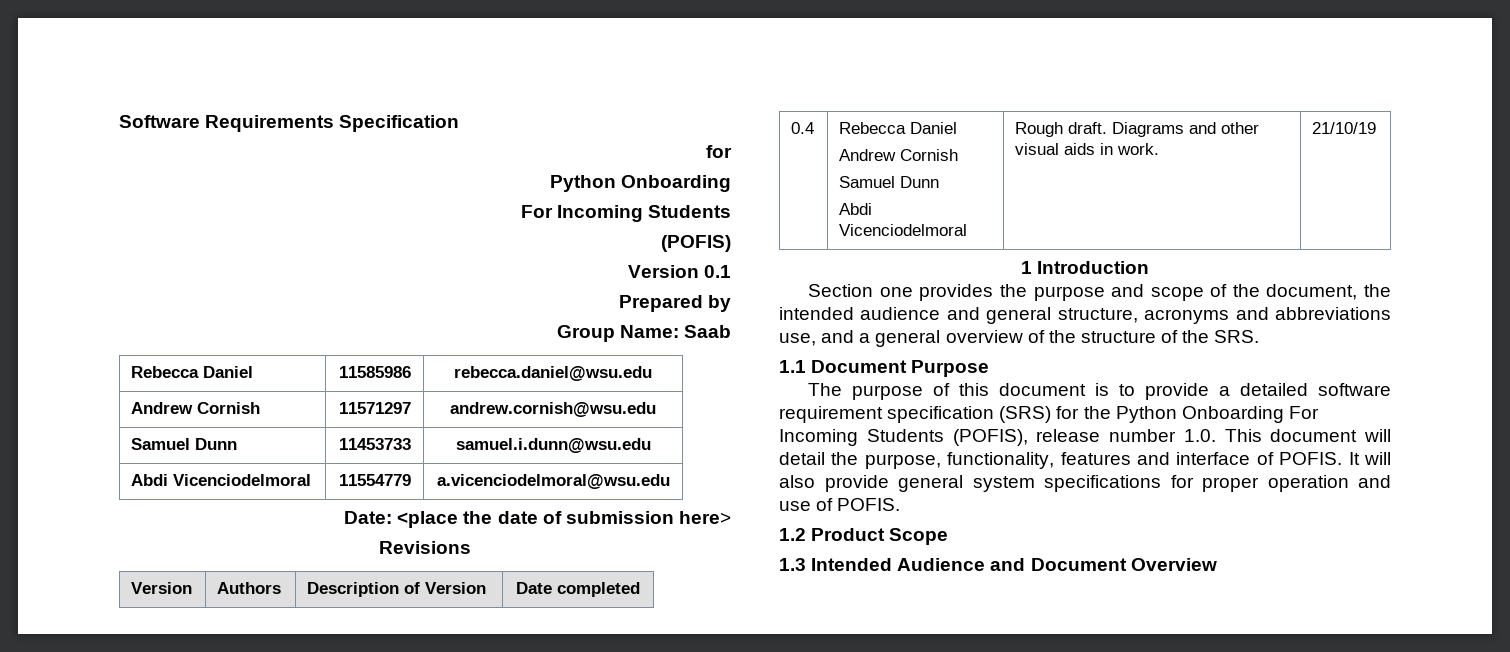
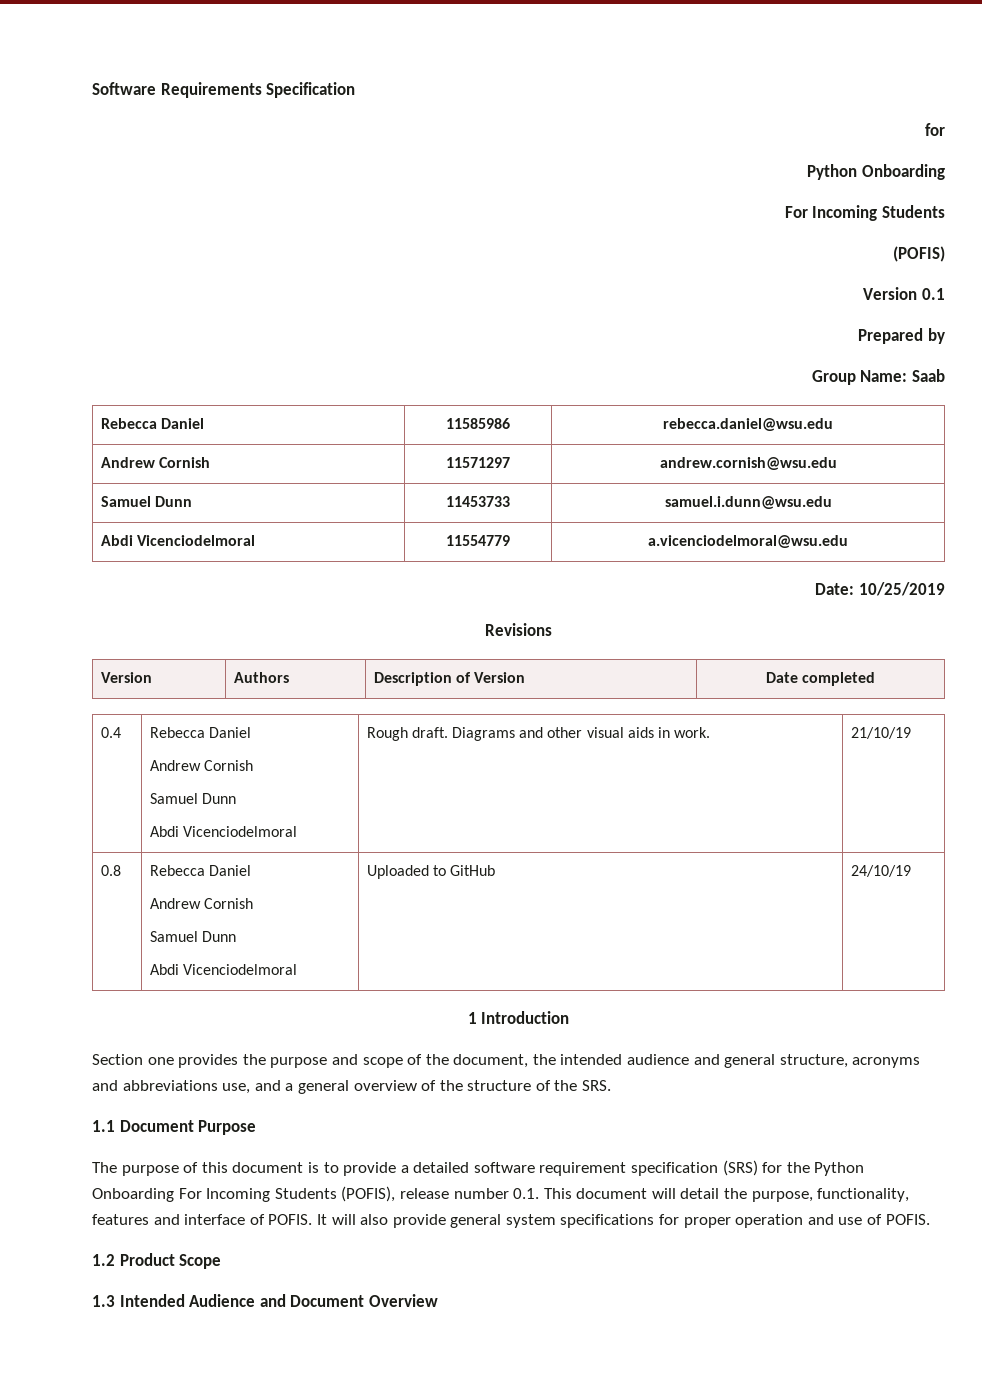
[397,511,731,528] <place the date of submission here> -> [859,582,945,596] 10/25/2019
(1377, 128) none -> [100,865,121,876] [149,865,251,876] [149,898,253,909] [149,931,236,942] [149,964,297,975] [366,865,495,879] [850,865,911,877] // 0.8 | Rebecca Daniel // Andrew Cornish // Samuel Dunn // Abdi Vicenciodelmoral | Uploaded to GitHub | 24/10/19
[1183,429,1216,442] 1.0. -> [513,1188,540,1199] 0.1.

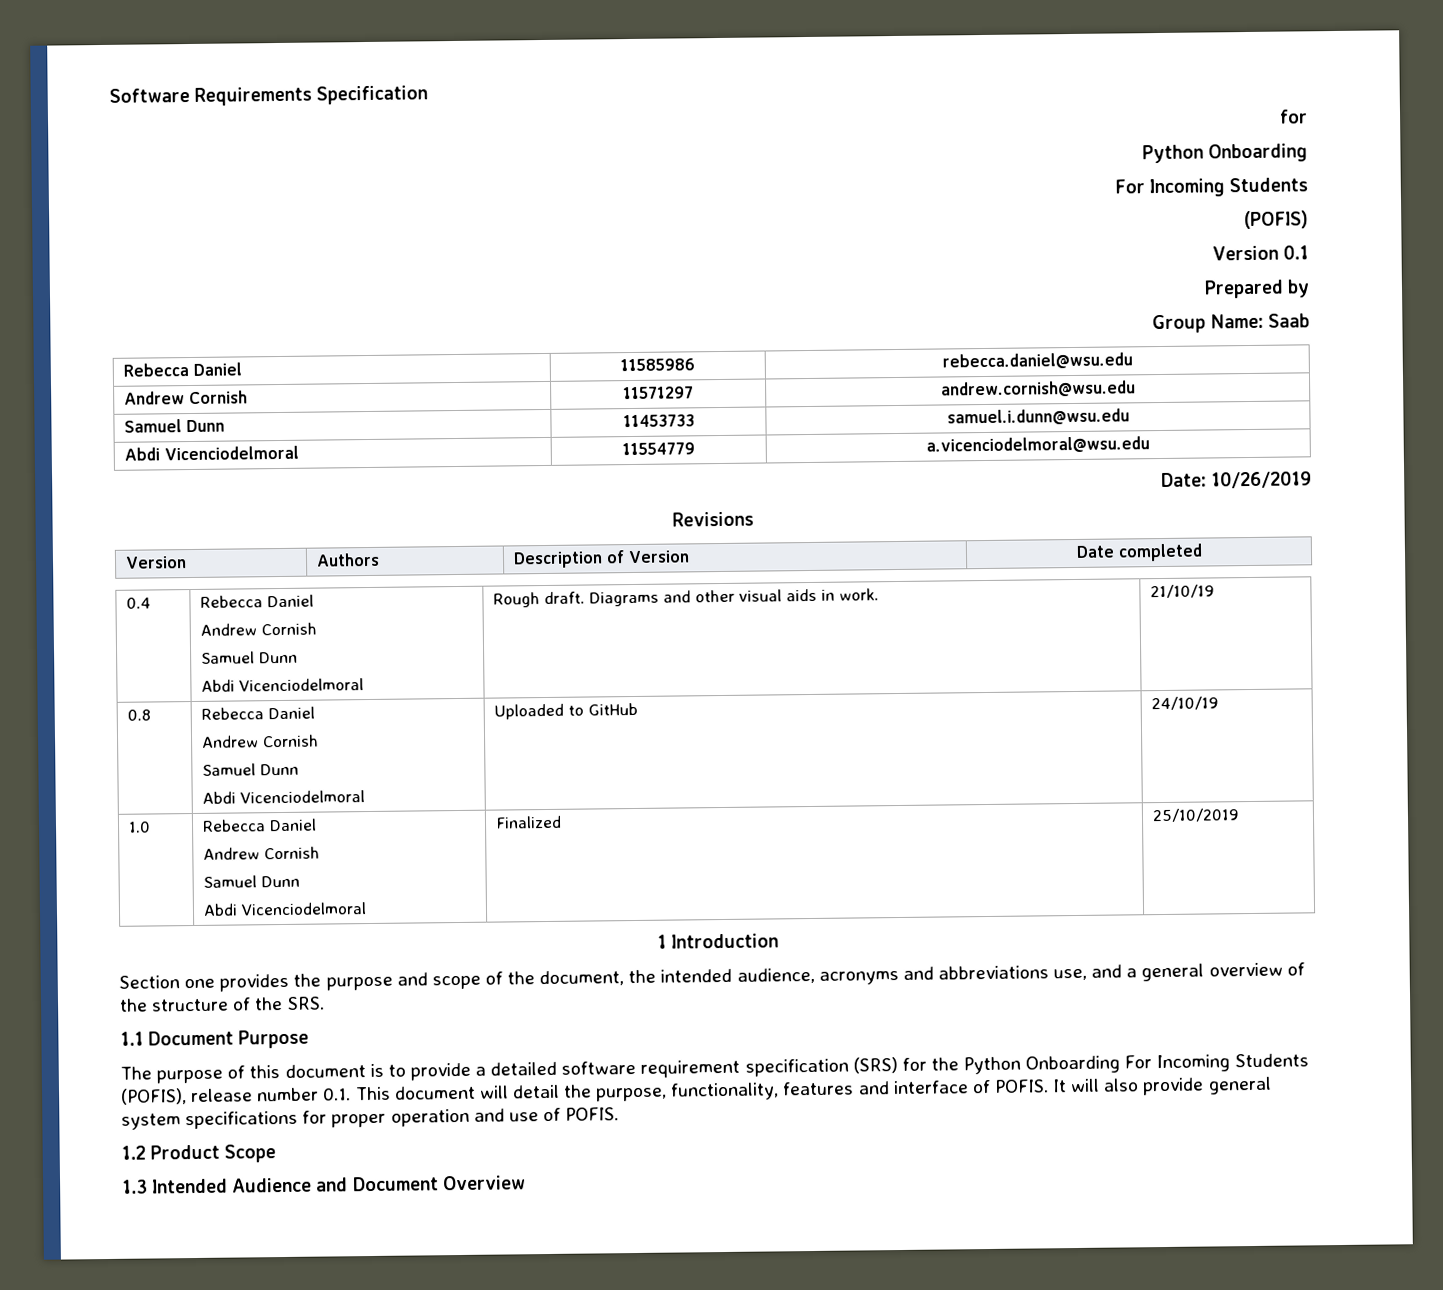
[859,582,945,596] 10/25/2019 -> [1211,471,1312,489] 10/26/2019
(911, 871) none -> [127,821,151,833] [201,818,317,832] [202,846,320,860] [202,875,300,888] [202,902,367,916] [494,815,562,829] [1151,808,1240,823] // 1.0 | Rebecca Daniel // Andrew Cornish // Samuel Dunn // Abdi Vicenciodelmoral | Finalized | 25/10/2019
[627,1054,848,1068] audience and general structure, -> [736,967,815,984] audience,

